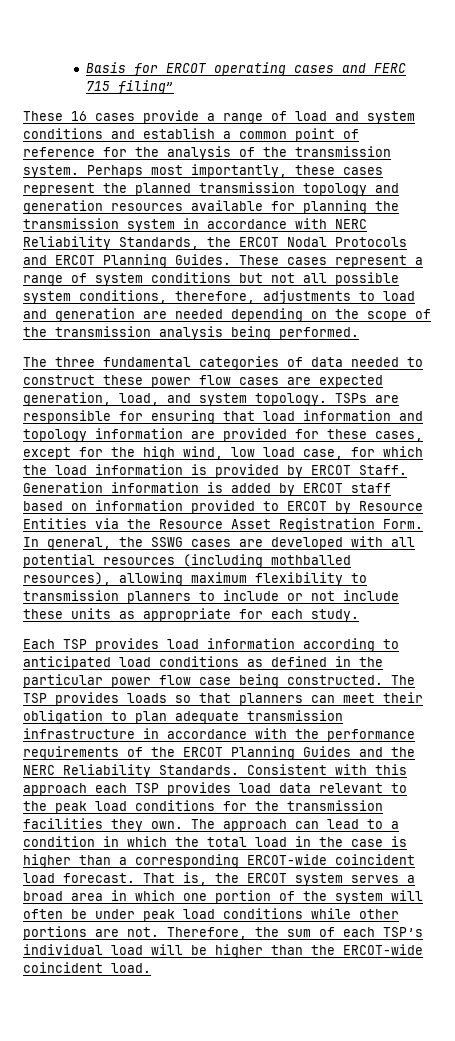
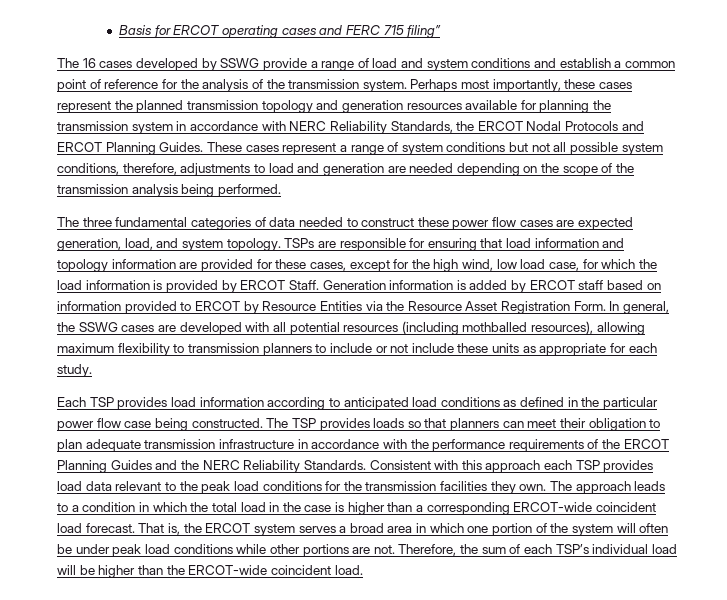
[23,111,63,121] These -> [57,58,79,68] The
(135, 117) none -> [135,58,260,71] developed by SSWG
[295,819,359,829] can lead -> [634,481,666,491] leads

